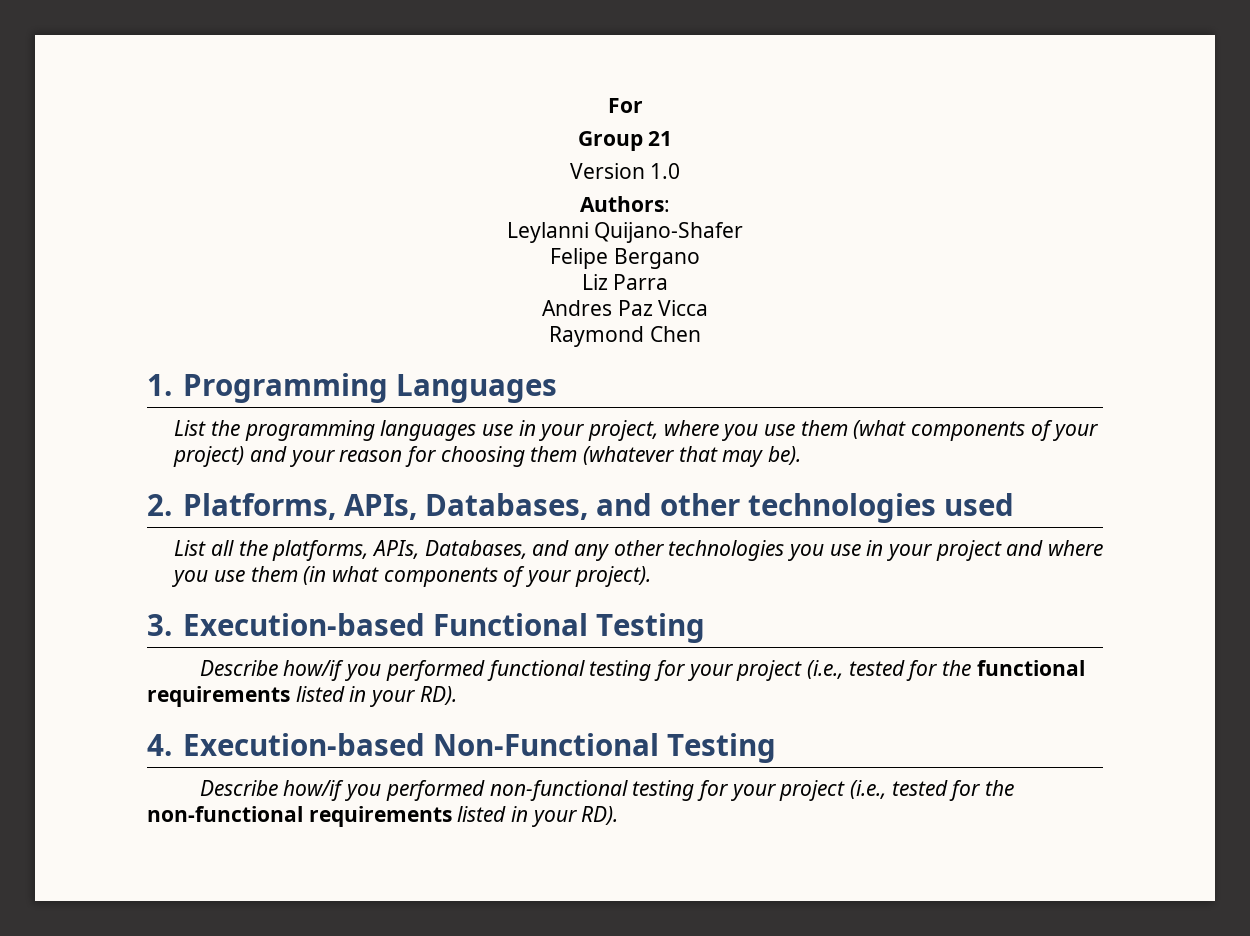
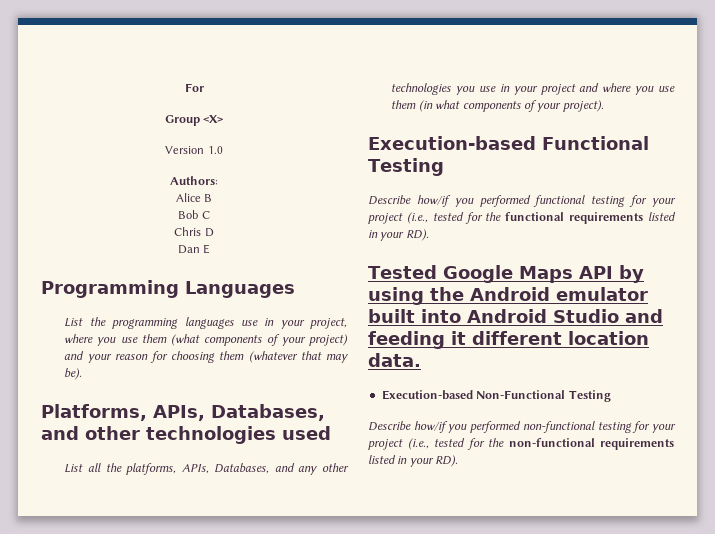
[648,131,673,146] 21 -> [203,115,224,123] <X>
[506,222,744,243] [550,248,700,269] [581,274,669,290] [541,300,709,316] [549,326,701,347] [147,374,172,396] Leylanni Quijano-Shafer // Felipe Bergano // Liz Parra // Andres Paz Vicca // Raymond Chen // 1. -> [175,193,213,202] [178,210,210,219] [174,227,214,237] [177,244,211,254] Alice B // Bob C // Chris D // Dan E //
[147,494,172,516] 2. -> (83, 374) none
[147,614,172,636] 3. -> (604, 106) none
[147,734,172,756] 4. -> [368,265,644,283] [368,287,648,305] [368,309,663,323] [368,331,649,349] [368,353,421,367] Tested Google Maps API by using the Android emulator built into Android Studio and feeding it different location data. //

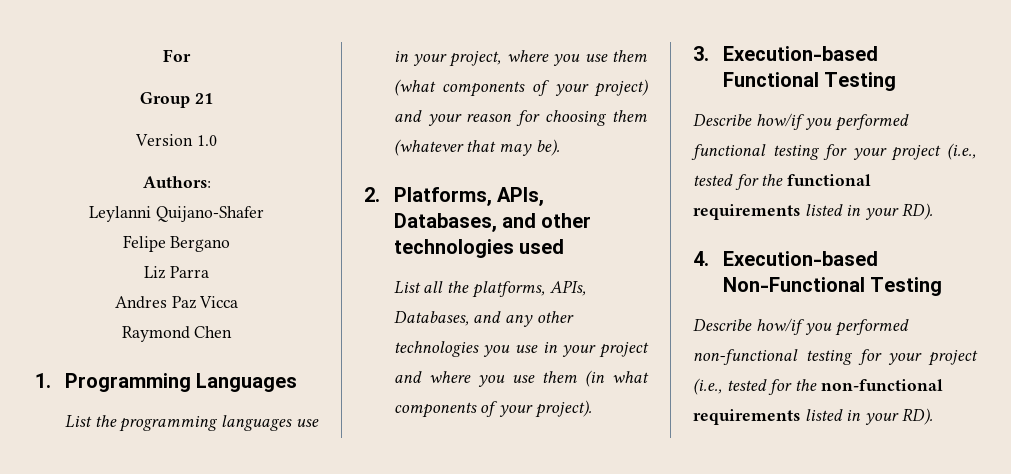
[203,115,224,123] <X> -> [194,93,213,104] 21
[175,193,213,202] [178,210,210,219] [174,227,214,237] [177,244,211,254] Alice B // Bob C // Chris D // Dan E // -> [89,206,264,222] [122,235,231,252] [144,266,209,279] [114,296,239,309] [121,326,233,342] [35,373,51,388] Leylanni Quijano-Shafer // Felipe Bergano // Liz Parra // Andres Paz Vicca // Raymond Chen // 1.
(83, 374) none -> [364,187,380,202] 2.
(604, 106) none -> [693,46,709,61] 3.
[368,265,644,283] [368,287,648,305] [368,309,663,323] [368,331,649,349] [368,353,421,367] Tested Google Maps API by using the Android emulator built into Android Studio and feeding it different location data. // -> [693,251,709,266] 4.

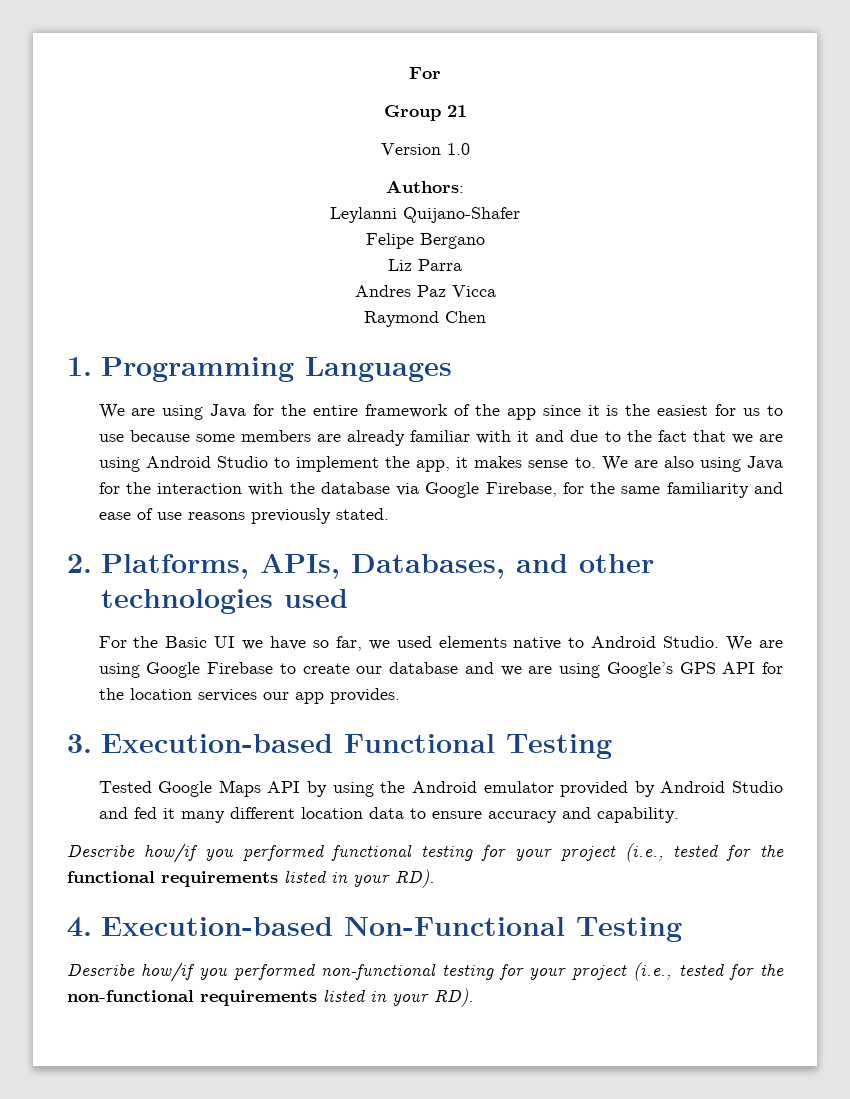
[64,415,320,432] [393,50,647,67] [393,79,648,97] [393,110,647,126] [393,139,560,156] List the programming languages use in your project, where you use them (what components of your project) and your reason for choosing them (whatever that may be). -> [98,404,783,420] [98,430,783,446] [98,456,783,472] [98,482,784,498] [98,508,389,524] We are using Java for the entire framework of the app since it is the easiest for us to use because some members are already familiar with it and due to the fact that we are using Android Studio to implement the app, it makes sense to. We are also using Java for the interaction with the database via Google Firebase, for the same familiarity and ease of use reasons previously stated.
[393,280,586,298] [393,311,574,327] [393,341,649,358] [393,370,649,387] [393,400,592,418] [693,46,878,61] [722,72,897,91] List all the platforms, APIs, Databases, and any other technologies you use in your project and where you use them (in what components of your project). // 3. Execution-based Functional Testing -> [98,636,783,651] [98,662,783,678] [98,688,400,704] [67,734,612,759] [98,780,783,797] [98,807,679,823] For the Basic UI we have so far, we used elements native to Android Studio. We are using Google Firebase to create our database and we are using Google’s GPS API for the location services our app provides. // 3. Execution-based Functional Testing // Tested Google Maps API by using the Android emulator provided by Android Studio and fed it many different location data to ensure accuracy and capability.

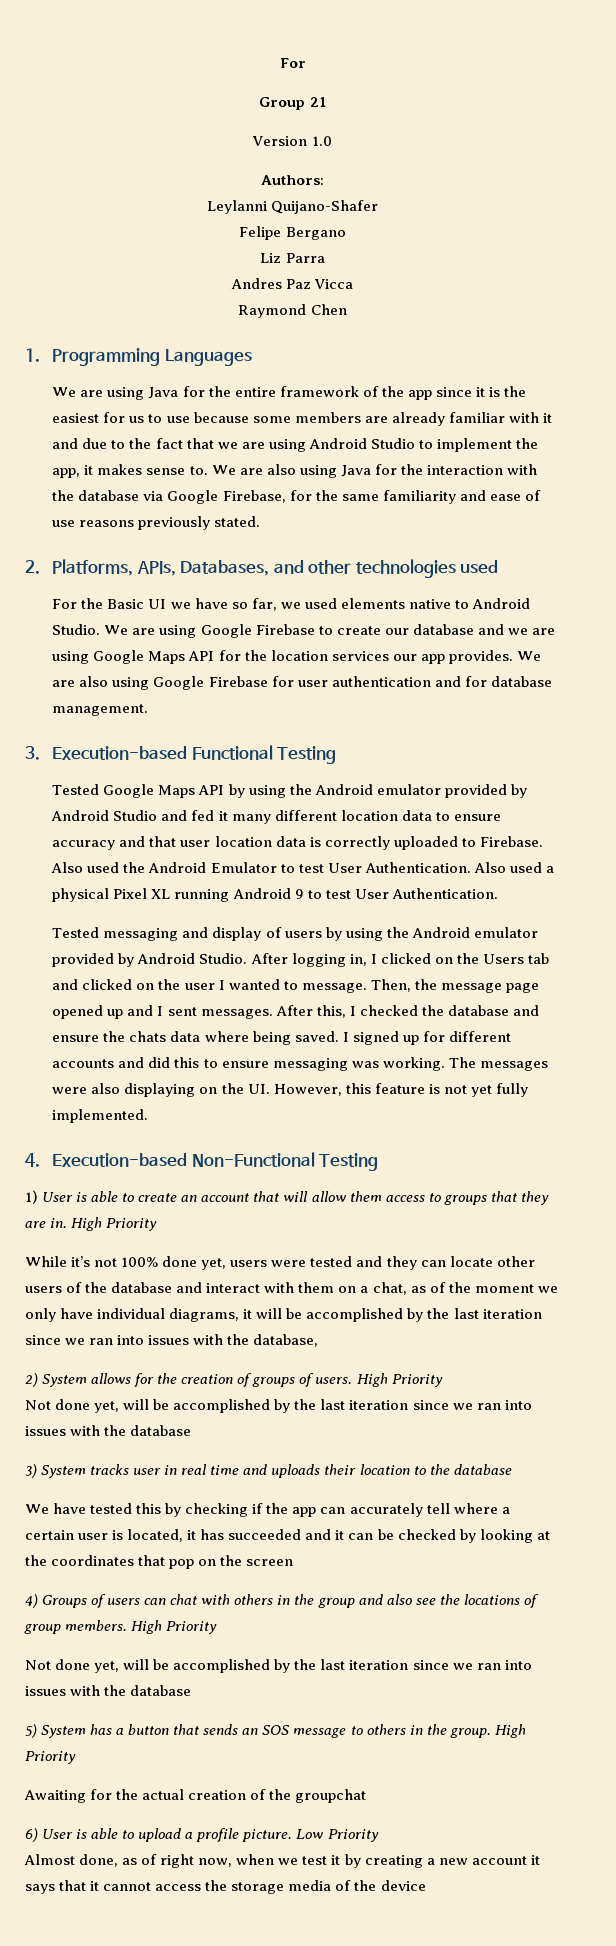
[606,662,716,678] Google’s GPS -> [93,650,186,664] Google Maps
(400, 696) none -> [516,651,541,661] [52,676,552,690] [52,704,149,716] We are also using Google Firebase for user authentication and for database management.
[596,807,679,823] [67,843,784,863] [67,869,435,888] [67,917,682,942] [67,962,784,982] [67,988,474,1007] capability. // Describe how/if you performed functional testing for your project (i.e., tested for the functional requirements listed in your RD). // 4. Execution-based Non-Functional Testing // Describe how/if you performed non-functional testing for your project (i.e., tested for the non-functional requirements listed in your RD). -> [149,836,543,850] [51,862,554,873] [52,888,498,902] [52,927,538,941] [52,953,549,967] [52,979,539,993] [52,1005,539,1019] [52,1031,511,1045] [52,1057,548,1071] [52,1083,528,1097] [52,1109,149,1123] [25,1152,379,1171] [25,1190,549,1205] [25,1217,158,1231] [25,1256,535,1270] [25,1282,558,1295] [25,1308,542,1322] [25,1334,319,1347] [25,1373,443,1387] [25,1399,532,1413] [25,1425,192,1436] [25,1464,512,1478] [25,1503,510,1517] [25,1529,550,1543] [25,1555,294,1569] [25,1594,539,1608] [24,1620,218,1634] [25,1659,532,1673] [25,1685,192,1696] [25,1724,526,1738] [25,1751,76,1764] [24,1789,367,1803] [25,1828,379,1842] [24,1854,540,1868] [25,1880,426,1894] that user location data is correctly uploaded to Firebase. Also used the Android Emulator to test User Authentication. Also used a physical Pixel XL running Android 9 to test User Authentication. // Tested messaging and display of users by using the Android emulator provided by Android Studio. After logging in, I clicked on the Users tab and clicked on the user I wanted to message. Then, the message page opened up and I sent messages. After this, I checked the database and ensure the chats data where being saved. I signed up for different accounts and did this to ensure messaging was working. The messages were also displaying on the UI. However, this feature is not yet fully implemented. // 4. Execution-based Non-Functional Testing // 1) User is able to create an account that will allow them access to groups that they are in. High Priority // While it’s not 100% done yet, users were tested and they can locate other users of the database and interact with them on a chat, as of the moment we only have individual diagrams, it will be accomplished by the last iteration since we ran into issues with the database, // 2) System allows for the creation of groups of users. High Priority // Not done yet, will be accomplished by the last iteration since we ran into issues with the database // 3) System tracks user in real time and uploads their location to the database // We have tested this by checking if the app can accurately tell where a certain user is located, it has succeeded and it can be checked by looking at the coordinates that pop on the screen // 4) Groups of users can chat with others in the group and also see the locations of group members. High Priority // Not done yet, will be accomplished by the last iteration since we ran into issues with the database // 5) System has a button that sends an SOS message to others in the group. High Priority // Awaiting for the actual creation of the groupchat // 6) User is able to upload a profile picture. Low Priority // Almost done, as of right now, when we test it by creating a new account it says that it cannot access the storage media of the device

